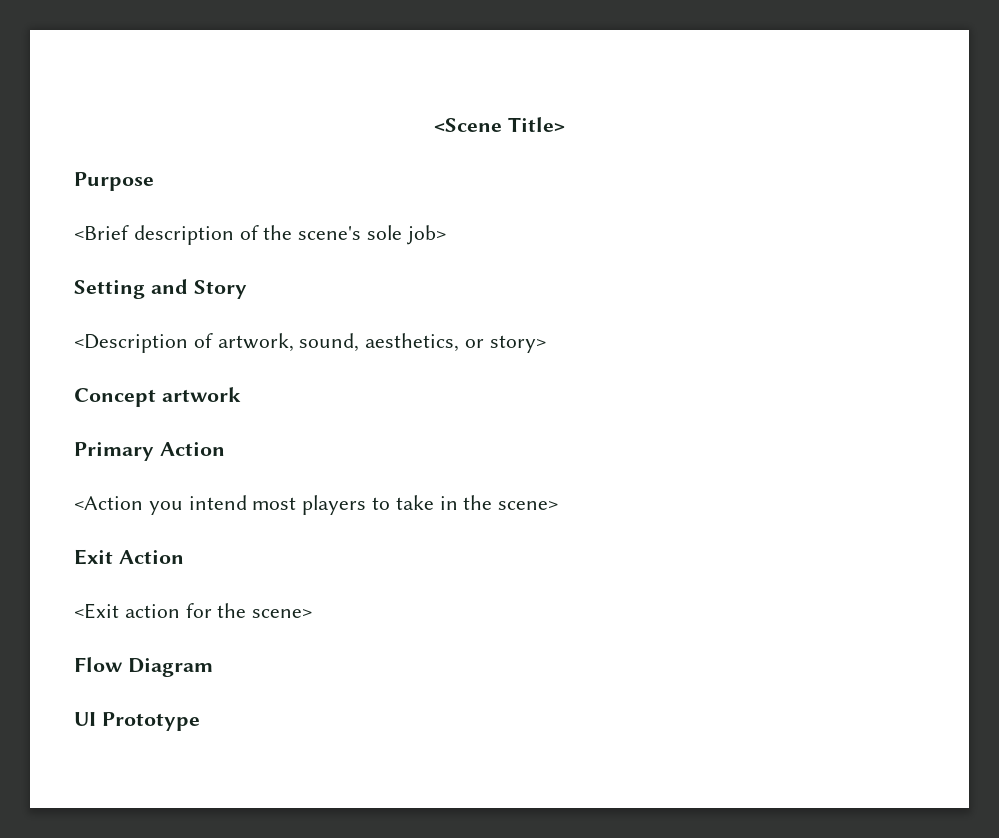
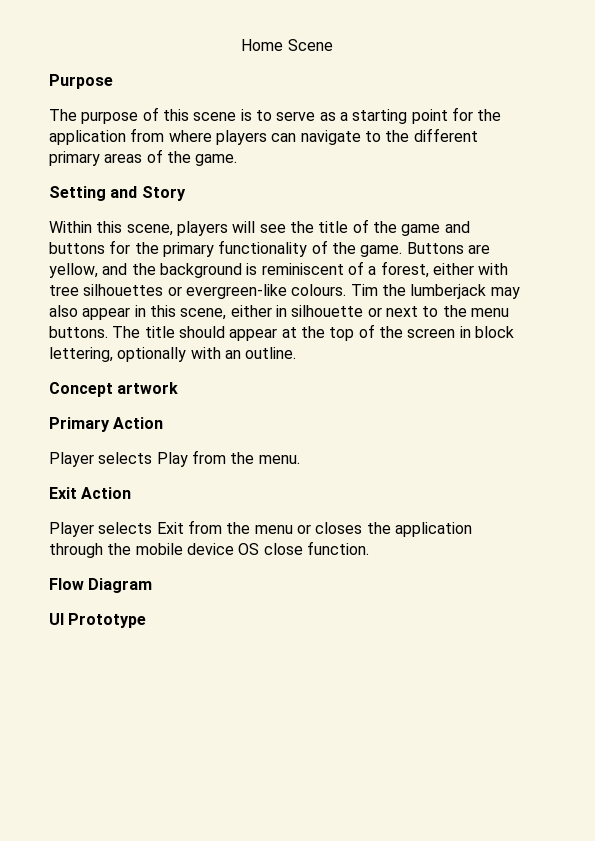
[434,117,565,132] <Scene Title> -> [241,39,333,51] Home Scene
[74,225,446,245] [74,279,247,299] [74,333,546,353] [74,387,241,407] [74,442,225,461] [74,495,559,515] [74,549,184,565] [74,603,313,619] <Brief description of the scene's sole job> // Setting and Story // <Description of artwork, sound, aesthetics, or story> // Concept artwork // Primary Action // <Action you intend most players to take in the scene> // Exit Action // <Exit action for the scene> -> [49,107,502,124] [49,128,478,145] [49,149,238,166] [49,186,186,201] [49,219,470,236] [49,240,490,257] [49,261,509,278] [49,284,520,299] [49,305,509,320] [49,324,514,341] [49,347,297,362] [49,382,179,397] [49,417,164,432] [49,450,300,467] [49,487,132,499] [49,520,472,537] [49,541,369,558] The purpose of this scene is to serve as a starting point for the application from where players can navigate to the different primary areas of the game. // Setting and Story // Within this scene, players will see the title of the game and buttons for the primary functionality of the game. Buttons are yellow, and the background is reminiscent of a forest, either with tree silhouettes or evergreen-like colours. Tim the lumberjack may also appear in this scene, either in silhouette or next to the menu buttons. The title should appear at the top of the screen in block lettering, optionally with an outline. // Concept artwork // Primary Action // Player selects Play from the menu. // Exit Action // Player selects Exit from the menu or closes the application through the mobile device OS close function.

